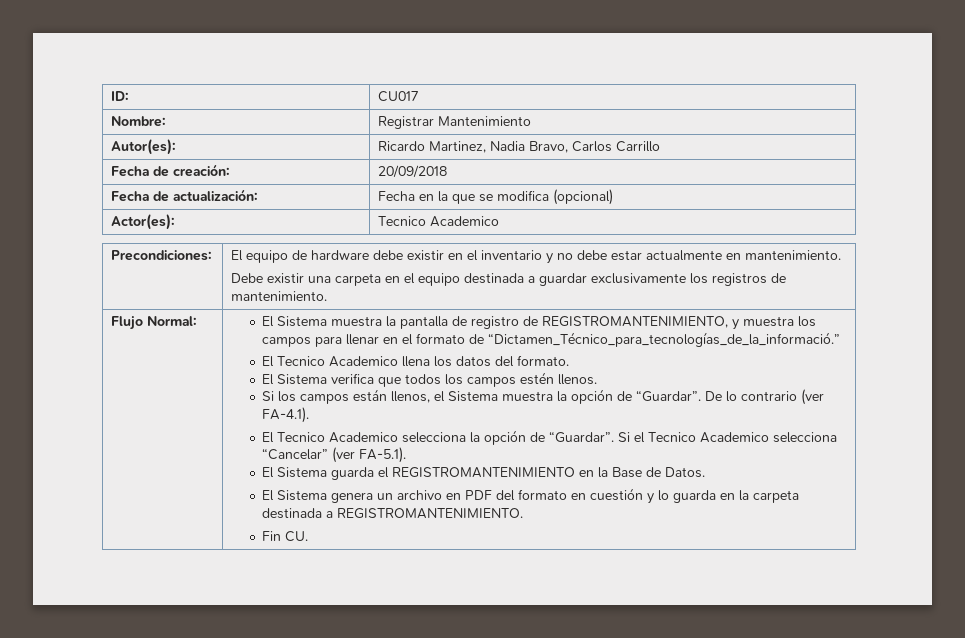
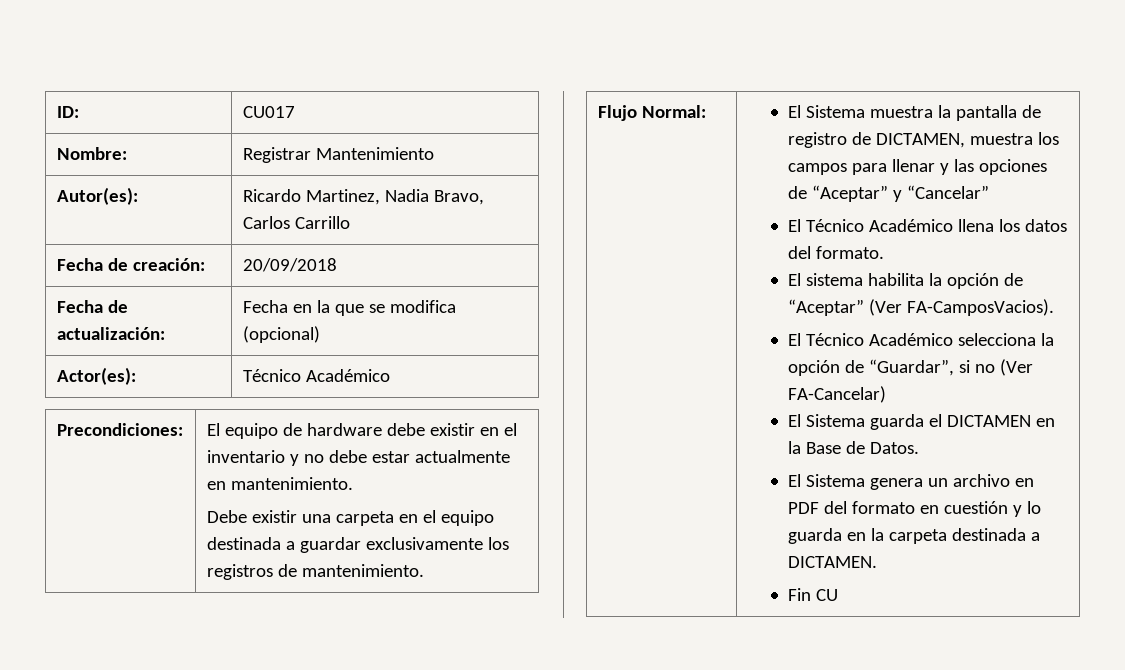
[378,216,500,227] Tecnico Academico -> [242,369,390,382] Técnico Académico
[542,316,740,330] REGISTROMANTENIMIENTO, y -> [875,133,965,148] DICTAMEN,
[383,332,841,347] [262,356,399,367] en el formato de “Dictamen_Técnico_para_tecnologías_de_la_informació.” // El Tecnico Academico -> [939,159,1047,175] [787,185,989,202] [787,219,953,232] y las opciones de “Aceptar” y “Cancelar” // El Técnico Académico
[277,372,598,387] [262,389,825,405] [262,407,310,423] [262,432,399,443] Sistema verifica que todos los campos estén llenos. // Si los campos están llenos, el Sistema muestra la opción de “Guardar”. De lo contrario (ver FA-4.1). // El Tecnico Academico -> [805,273,1023,289] [787,299,1054,316] [787,333,953,346] sistema habilita la opción de “Aceptar” (Ver FA-CamposVacios). // El Técnico Académico
[549,431,838,443] [262,447,407,463] “Guardar”. Si el Tecnico Academico selecciona “Cancelar” (ver FA-5.1). -> [868,359,1033,376] [787,386,886,403] “Guardar”, si no (Ver FA-Cancelar)
[392,467,576,478] REGISTROMANTENIMIENTO -> [946,415,1031,427] DICTAMEN
[337,508,524,519] REGISTROMANTENIMIENTO. -> [787,556,877,568] DICTAMEN.
[285,531,309,542] CU. -> [815,589,838,601] CU

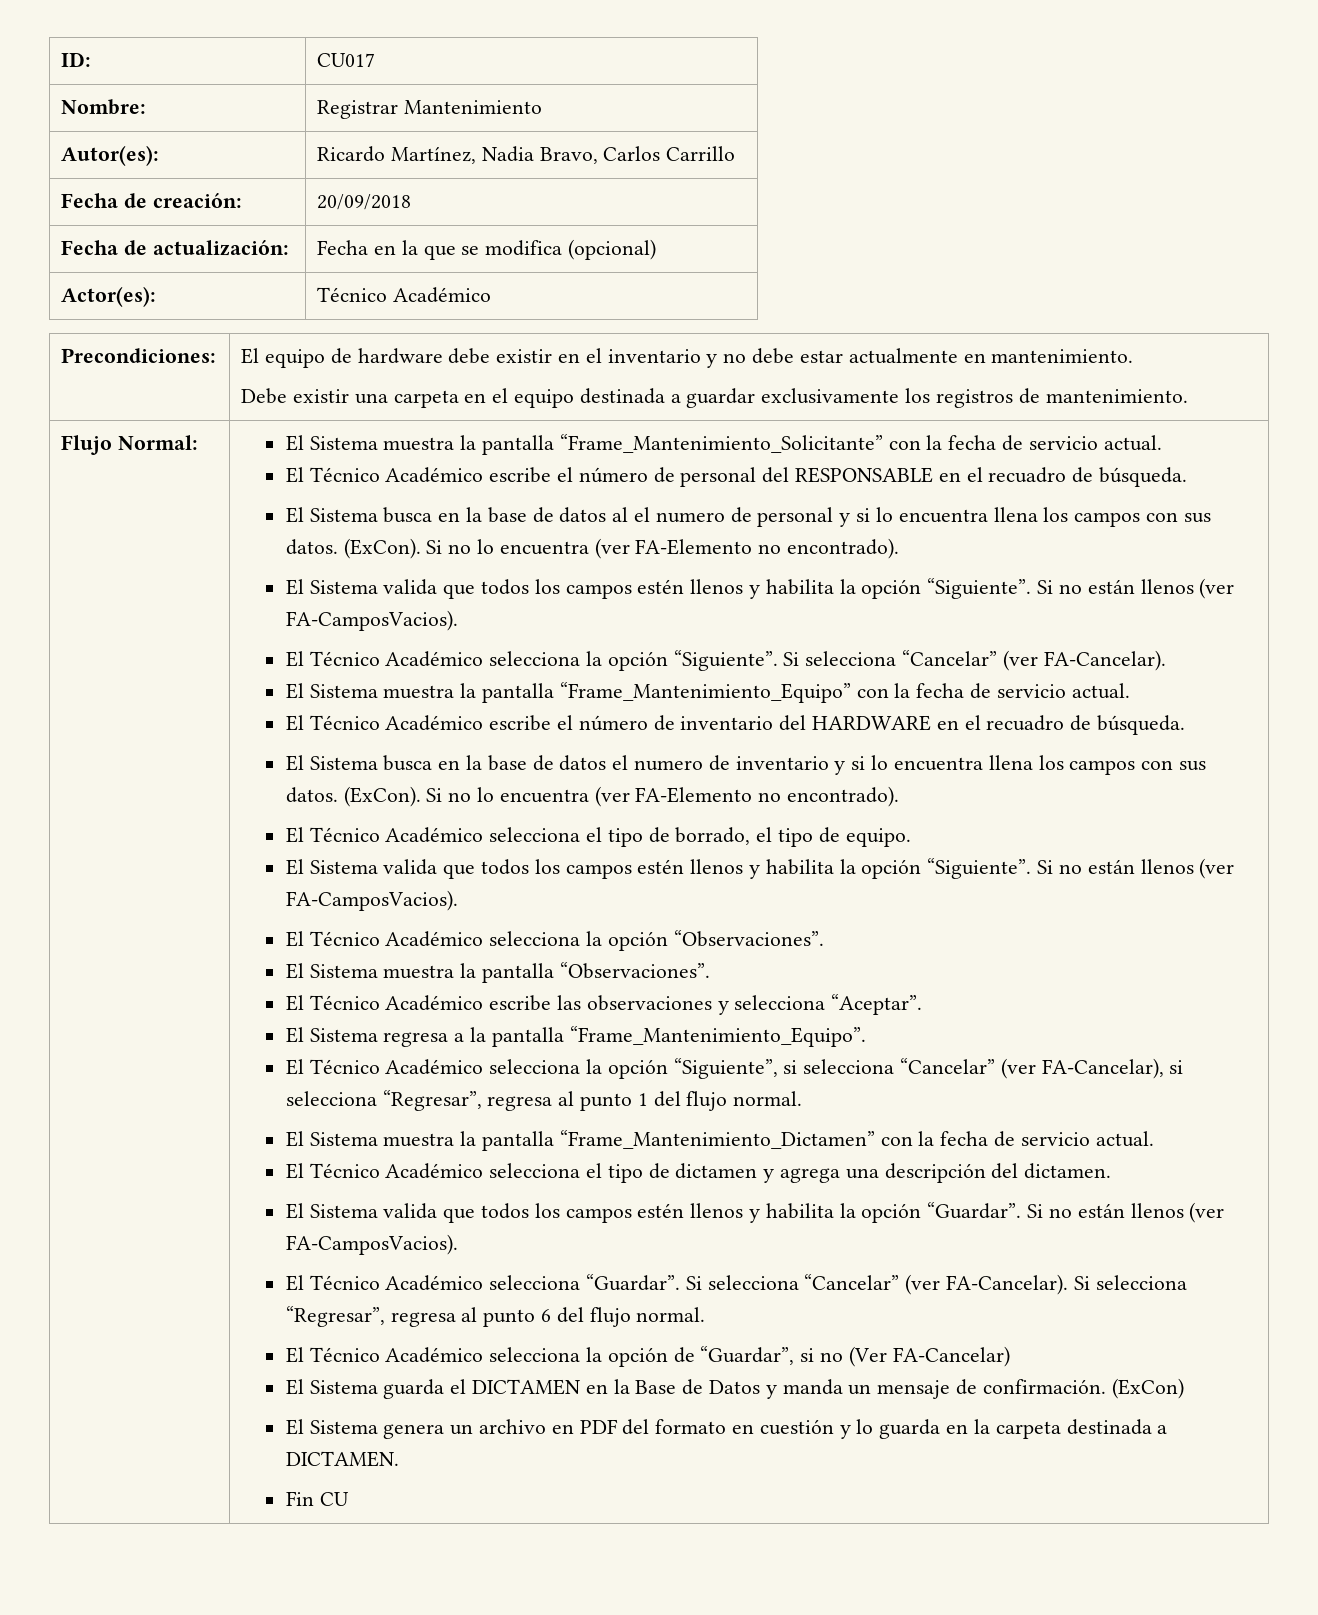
[305,189,380,205] Martinez, -> [391,147,477,164] Martínez,
[1021,105,1041,118] [787,132,1059,148] [787,159,1047,175] [787,185,989,202] [787,219,1067,232] [787,246,884,259] [787,273,1023,289] [787,299,1054,316] de registro de DICTAMEN, muestra los campos para llenar y las opciones de “Aceptar” y “Cancelar” // El Técnico Académico llena los datos del formato. // El sistema habilita la opción de “Aceptar” (Ver FA-CamposVacios). -> [559,434,1162,453] [285,467,1188,487] [285,507,1211,527] [285,538,900,559] [285,578,1235,599] [285,610,458,631] [285,650,1166,671] [285,682,1130,703] [285,715,1186,735] [285,755,1206,775] [285,786,900,807] [285,827,911,847] [285,858,1235,879] [285,890,458,911] [285,930,824,951] [285,962,710,983] [285,994,923,1015] [285,1026,866,1047] [285,1058,1184,1079] [285,1090,803,1111] [285,1130,1154,1151] [285,1163,1112,1183] [285,1202,1225,1223] [285,1234,458,1255] [285,1274,1187,1295] [285,1306,706,1327] “Frame_Mantenimiento_Solicitante” con la fecha de servicio actual. // El Técnico Académico escribe el número de personal del RESPONSABLE en el recuadro de búsqueda. // El Sistema busca en la base de datos al el numero de personal y si lo encuentra llena los campos con sus datos. (ExCon). Si no lo encuentra (ver FA-Elemento no encontrado). // El Sistema valida que todos los campos estén llenos y habilita la opción “Siguiente”. Si no están llenos (ver FA-CamposVacios). // El Técnico Académico selecciona la opción “Siguiente”. Si selecciona “Cancelar” (ver FA-Cancelar). // El Sistema muestra la pantalla “Frame_Mantenimiento_Equipo” con la fecha de servicio actual. // El Técnico Académico escribe el número de inventario del HARDWARE en el recuadro de búsqueda. // El Sistema busca en la base de datos el numero de inventario y si lo encuentra llena los campos con sus datos. (ExCon). Si no lo encuentra (ver FA-Elemento no encontrado). // El Técnico Académico selecciona el tipo de borrado, el tipo de equipo. // El Sistema valida que todos los campos estén llenos y habilita la opción “Siguiente”. Si no están llenos (ver FA-CamposVacios). // El Técnico Académico selecciona la opción “Observaciones”. // El Sistema muestra la pantalla “Observaciones”. // El Técnico Académico escribe las observaciones y selecciona “Aceptar”. // El Sistema regresa a la pantalla “Frame_Mantenimiento_Equipo”. // El Técnico Académico selecciona la opción “Siguiente”, si selecciona “Cancelar” (ver FA-Cancelar), si selecciona “Regresar”, regresa al punto 1 del flujo normal. // El Sistema muestra la pantalla “Frame_Mantenimiento_Dictamen” con la fecha de servicio actual. // El Técnico Académico selecciona el tipo de dictamen y agrega una descripción del dictamen. // El Sistema valida que todos los campos estén llenos y habilita la opción “Guardar”. Si no están llenos (ver FA-CamposVacios). // El Técnico Académico selecciona “Guardar”. Si selecciona “Cancelar” (ver FA-Cancelar). Si selecciona “Regresar”, regresa al punto 6 del flujo normal.
[869,442,919,454] Datos. -> [709,1378,1184,1399] Datos y manda un mensaje de confirmación. (ExCon)

